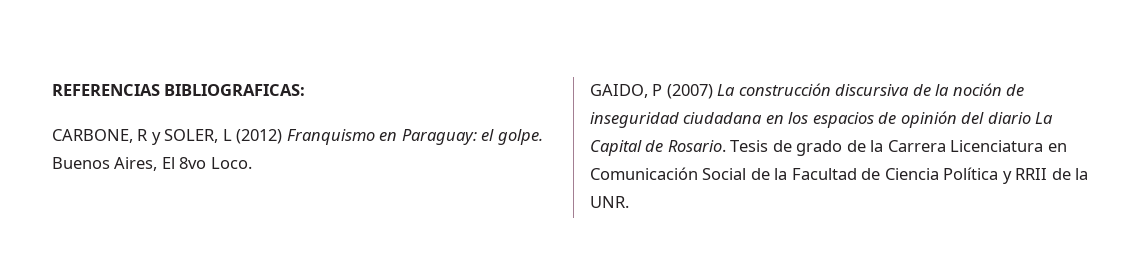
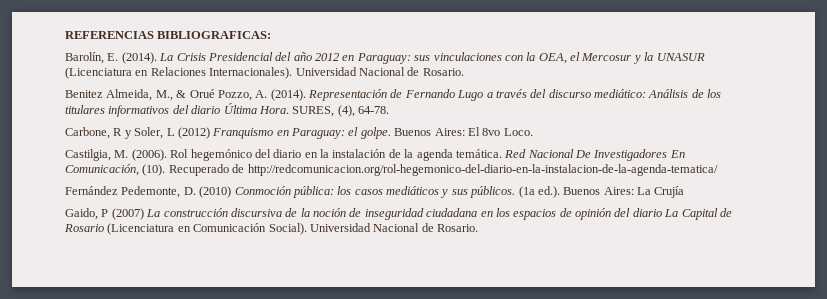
[52,129,133,143] CARBONE, -> [65,52,705,64] [65,67,464,79] [65,89,722,101] [65,103,389,117] [65,127,110,139] Barolín, E. (2014). La Crisis Presidencial del año 2012 en Paraguay: sus vinculaciones con la OEA, el Mercosur y la UNASUR (Licenciatura en Relaciones Internacionales). Universidad Nacional de Rosario. // Benitez Almeida, M., & Orué Pozzo, A. (2014). Representación de Fernando Lugo a través del discurso mediático: Análisis de los titulares informativos del diario Última Hora. SURES, (4), 64-78. // Carbone,
[164,129,219,143] SOLER, -> [134,127,164,139] Soler,
[114,157,158,171] Aires, -> [434,128,465,136] Aires:
[590,84,648,98] GAIDO, -> [65,149,685,161] [65,164,718,176] [65,186,685,198] [65,208,98,220] Castilgia, M. (2006). Rol hegemónico del diario en la instalación de la agenda temática. Red Nacional De Investigadores En Comunicación, (10). Recuperado de http://redcomunicacion.org/rol-hegemonico-del-diario-en-la-instalacion-de-la-agenda-tematica/ // Fernández Pedemonte, D. (2010) Conmoción pública: los casos mediáticos y sus públicos. (1a ed.). Buenos Aires: La Crujía // Gaido,
[667,140,1067,156] [590,167,1089,184] [590,196,629,208] Rosario. Tesis de grado de la Carrera Licenciatura en Comunicación Social de la Facultad de Ciencia Política y RRII de la UNR. -> [64,223,478,235] Rosario (Licenciatura en Comunicación Social). Universidad Nacional de Rosario.

